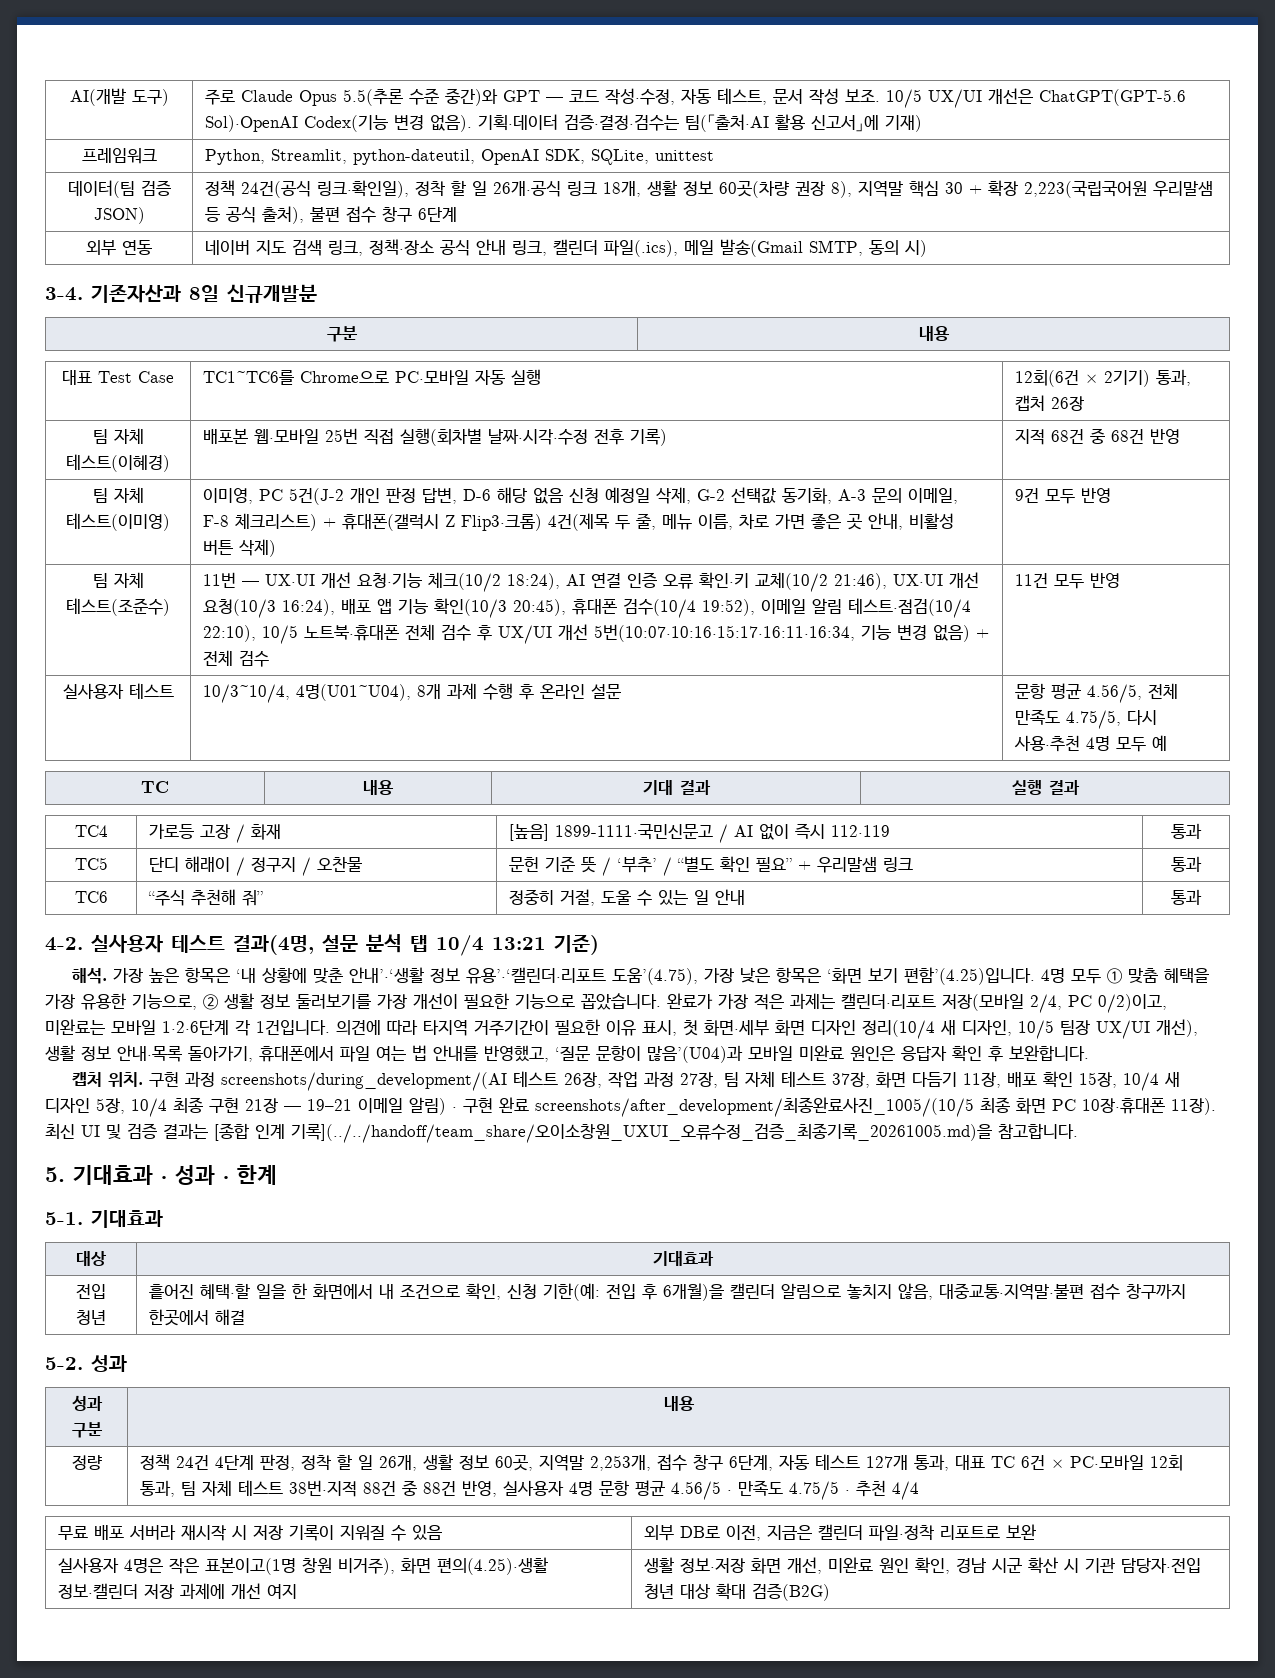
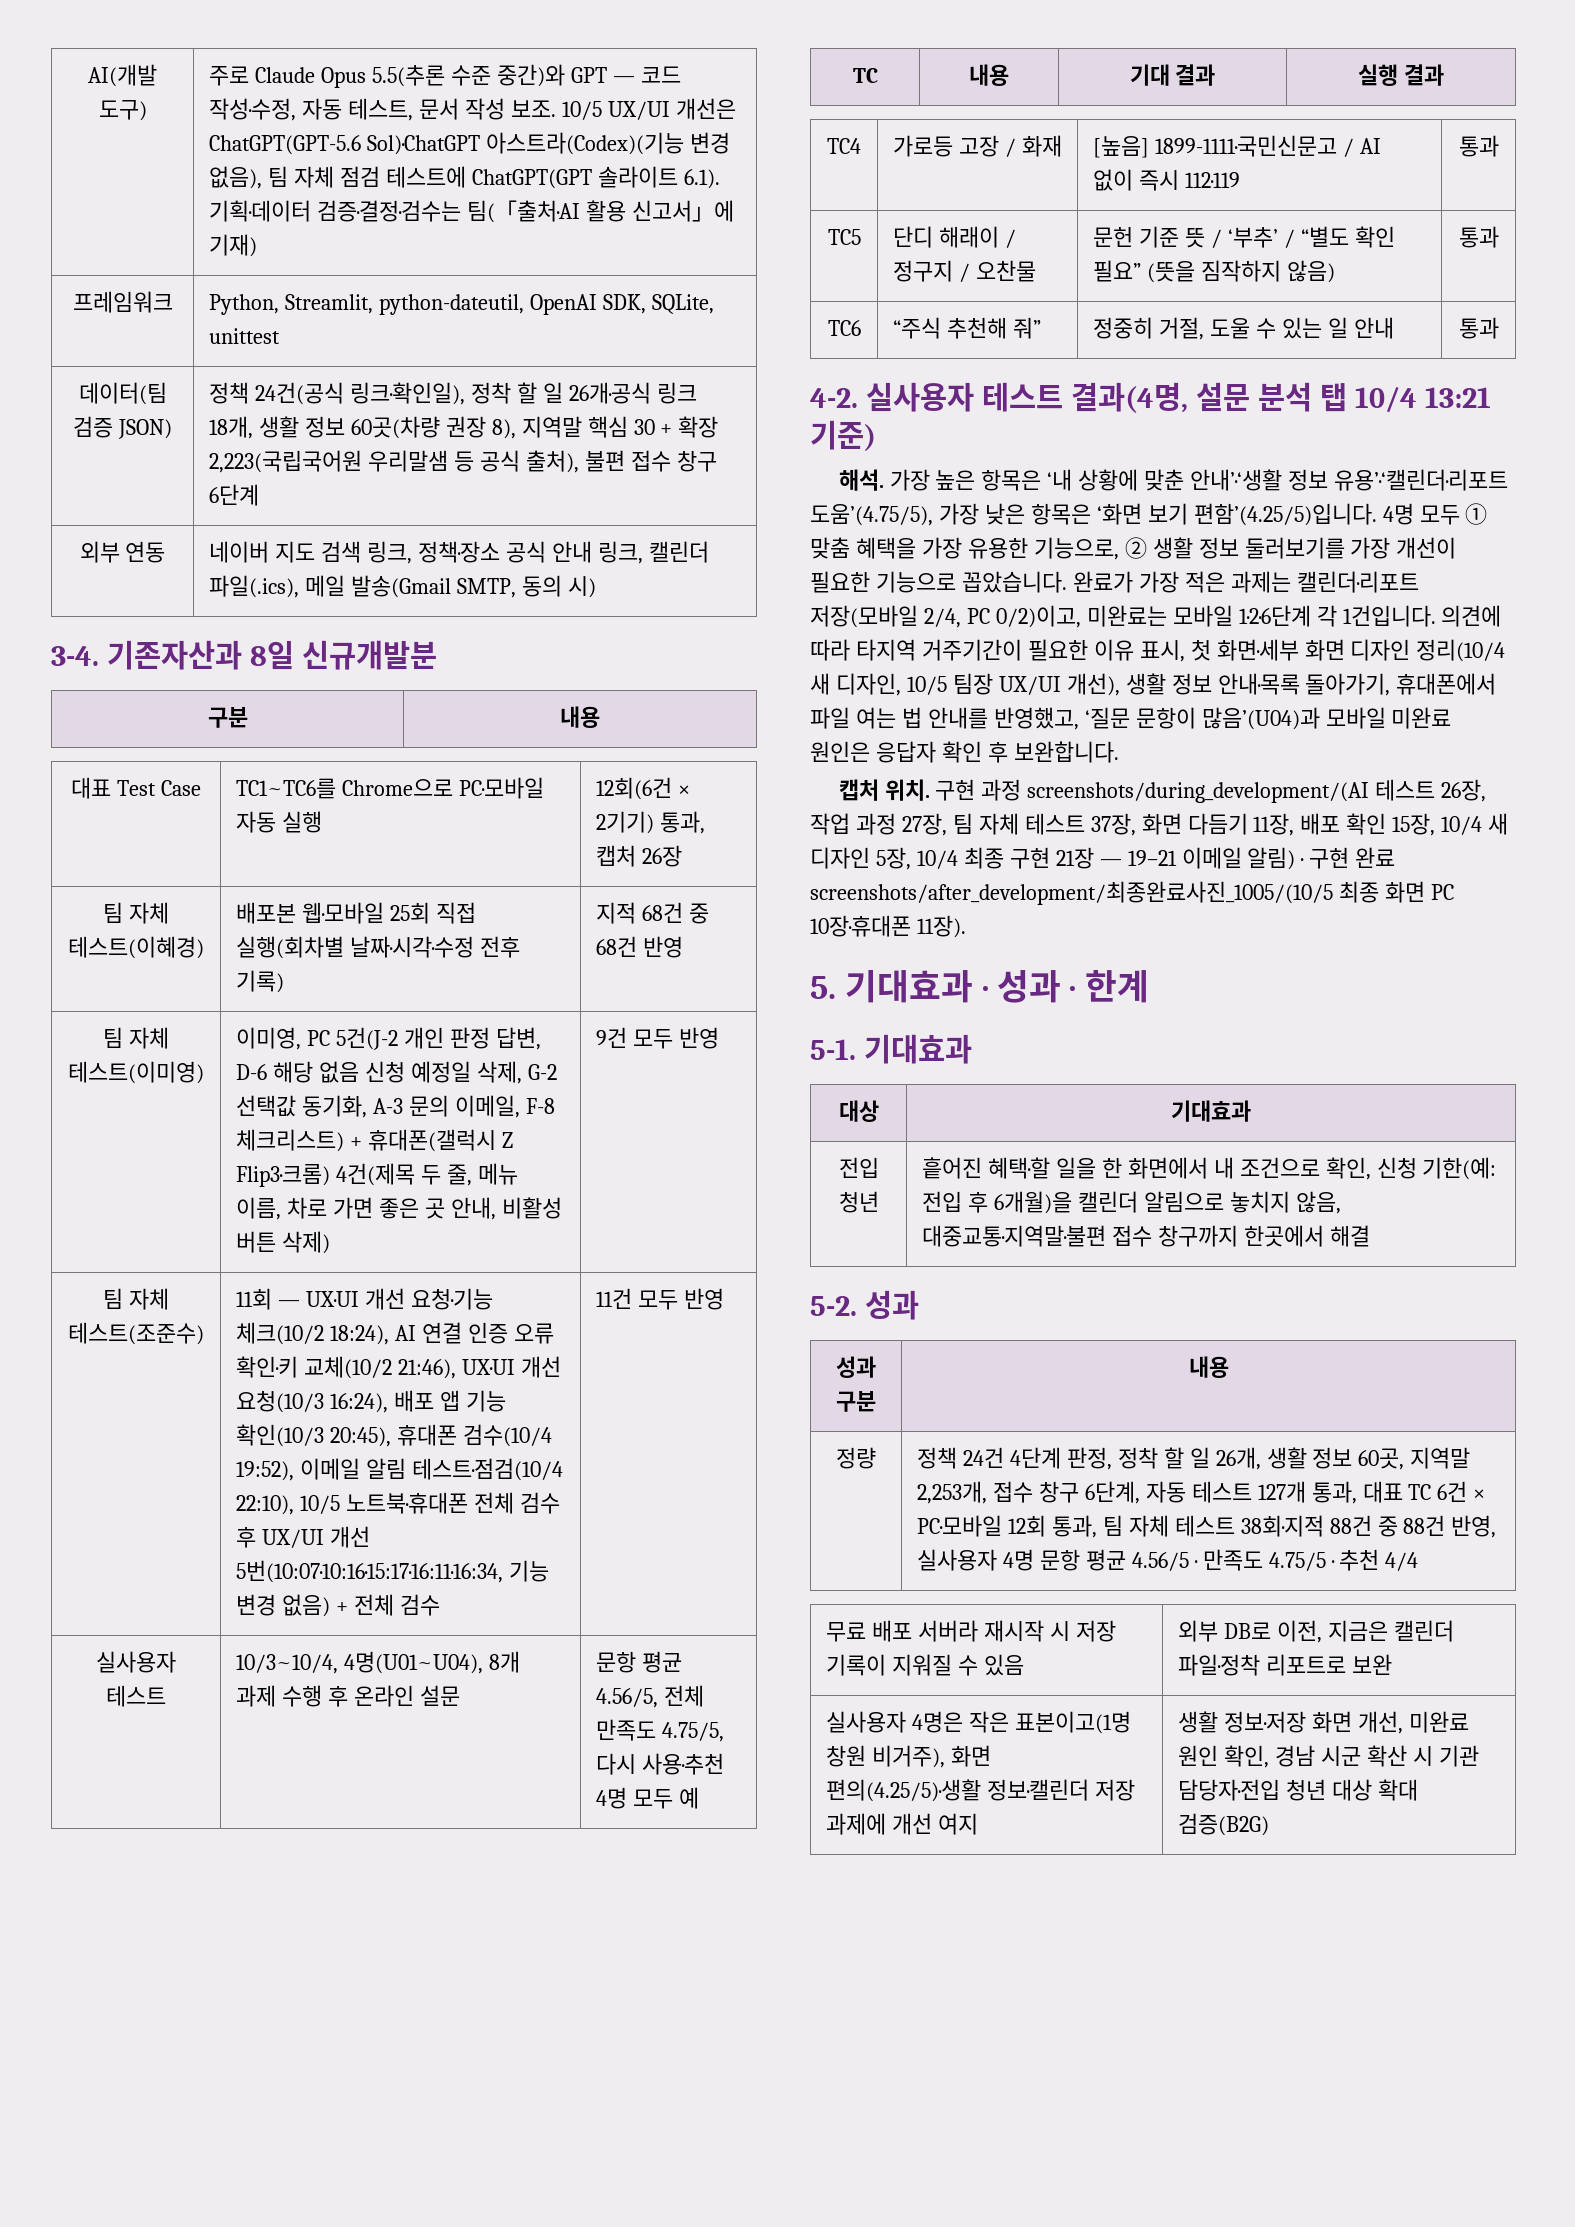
[205,115,473,132] Sol)·OpenAI Codex(기능 변경 없음). -> [366,132,730,155] [209,166,720,189] Sol)·ChatGPT 아스트라(Codex)(기능 변경 없음), 팀 자체 점검 테스트에 ChatGPT(GPT 솔라이트 6.1).
[325,428,359,444] 25번 -> [389,902,430,924] 25회
[203,572,237,588] 11번 -> [236,1288,273,1310] 11회
[798,857,914,873] + 우리말샘 링크 -> [1146,260,1335,283] (뜻을 짐작하지 않음)
[611,968,698,985] 도움’(4.75), -> [810,504,933,526] 도움’(4.75/5),
[903,967,1035,985] 편함’(4.25)입니다. -> [1193,503,1377,526] 편함’(4.25/5)입니다.
[45,1123,1078,1143] 최신 UI 및 검증 결과는 [종합 인계 기록](../../handoff/team_share/오이소창원_UXUI_오류수정_검증_최종기록_20261005.md)을 참고합니다. -> (966, 926) none
[289,1480,358,1497] 38번·지적 -> [1240,1515,1324,1537] 38회·지적
[437,1557,549,1575] 편의(4.25)·생활 -> [826,1779,982,1802] 편의(4.25/5)·생활

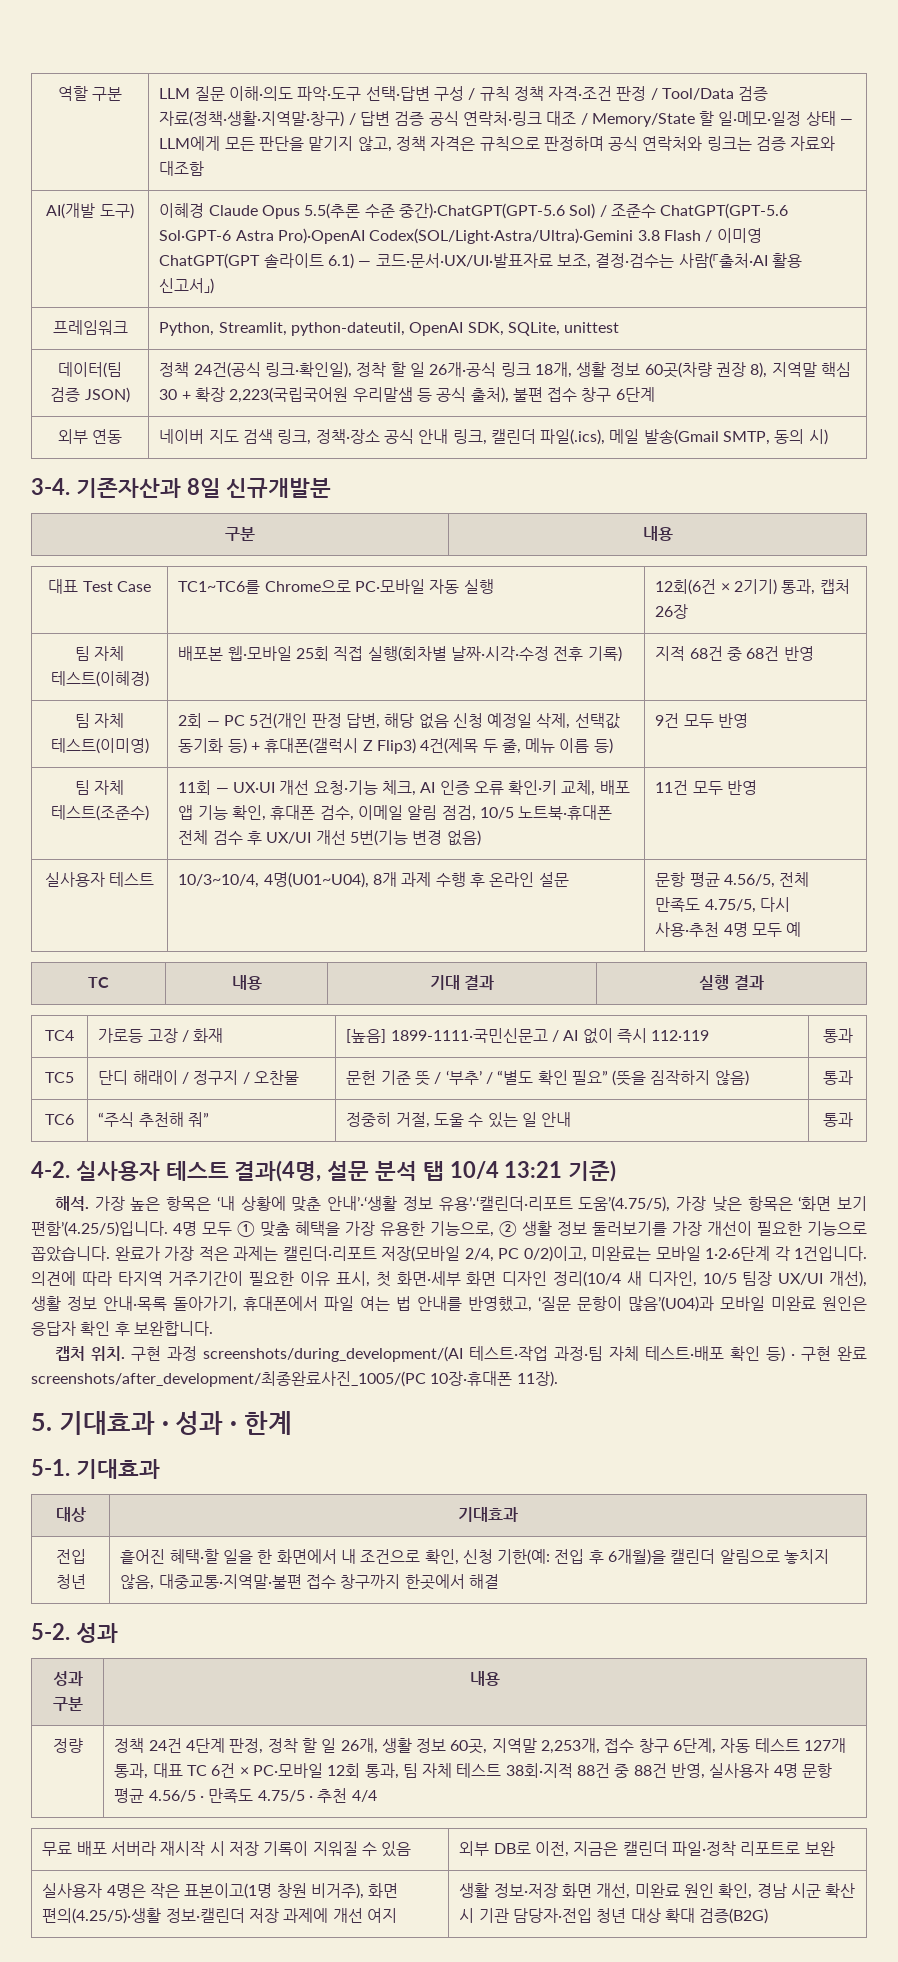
(88, 75) none -> [57,86,123,101] [159,86,769,101] [159,111,854,127] [159,136,836,152] [159,161,205,176] 역할 구분 | LLM 질문 이해·의도 파악·도구 선택·답변 구성 / 규칙 정책 자격·조건 판정 / Tool/Data 검증 자료(정책·생활·지역말·창구) / 답변 검증 공식 연락처·링크 대조 / Memory/State 할 일·메모·일정 상태 — LLM에게 모든 판단을 맡기지 않고, 정책 자격은 규칙으로 판정하며 공식 연락처와 링크는 검증 자료와 대조함 //
[209,66,250,86] 주로 -> [159,203,205,218] 이혜경
[496,64,681,87] [209,98,736,121] [209,132,730,155] [209,166,720,189] [209,200,495,223] 중간)와 GPT — 코드 작성·수정, 자동 테스트, 문서 작성 보조. 10/5 UX/UI 개선은 ChatGPT(GPT-5.6 Sol)·ChatGPT 아스트라(Codex)(기능 변경 없음), 팀 자체 점검 테스트에 ChatGPT(GPT 솔라이트 6.1). 기획·데이터 검증·결정·검수는 팀( -> [398,203,789,219] [159,228,762,244] [159,253,713,269] 중간)·ChatGPT(GPT-5.6 Sol) / 조준수 ChatGPT(GPT-5.6 Sol·GPT-6 Astra Pro)·OpenAI Codex(SOL/Light·Astra/Ultra)·Gemini 3.8 Flash / 이미영 ChatGPT(GPT 솔라이트 6.1) — 코드·문서·UX/UI·발표자료 보조, 결정·검수는 사람(
[713,200,734,222] [209,234,258,257] 에 기재) -> [210,278,215,294] )
[236,1027,444,1050] 이미영, PC 5건(J-2 개인 -> [178,713,308,729] 2회 — PC 5건(개인
[236,1064,268,1080] D-6 -> (380, 721) none
[527,1064,557,1080] [236,1095,555,1118] [236,1129,345,1152] G-2 선택값 동기화, A-3 문의 이메일, F-8 체크리스트) -> [574,713,620,729] [178,738,247,754] 선택값 동기화 등)
[236,1164,331,1187] Flip3·크롬) -> [376,738,416,754] Flip3)
[236,1197,562,1220] [236,1231,330,1254] 이름, 차로 가면 좋은 곳 안내, 비활성 버튼 삭제) -> [559,738,613,754] 이름 등)
[236,1322,554,1345] [236,1356,561,1379] [236,1390,506,1413] [236,1424,552,1447] [236,1458,563,1481] [236,1495,295,1515] 체크(10/2 18:24), AI 연결 인증 오류 확인·키 교체(10/2 21:46), UX·UI 개선 요청(10/3 16:24), 배포 앱 기능 확인(10/3 20:45), 휴대폰 검수(10/4 19:52), 이메일 알림 테스트·점검(10/4 22:10), -> [381,780,630,796] [178,805,476,821] 체크, AI 인증 오류 확인·키 교체, 배포 앱 기능 확인, 휴대폰 검수, 이메일 알림 점검,
[236,1560,549,1583] 5번(10:07·10:16·15:17·16:11·16:34, 기능 -> [349,830,408,846] 5번(기능
[335,1594,440,1616] + 전체 검수 -> (481, 838) none
[1375,779,1487,802] [810,813,1509,836] [810,847,1396,870] [810,881,1454,905] 테스트 26장, 작업 과정 27장, 팀 자체 테스트 37장, 화면 다듬기 11장, 배포 확인 15장, 10/4 새 디자인 5장, 10/4 최종 구현 21장 — 19–21 이메일 알림) · 구현 완료 screenshots/after_development/최종완료사진_1005/(10/5 최종 화면 PC -> [468,1346,867,1362] [31,1371,426,1387] 테스트·작업 과정·팀 자체 테스트·배포 확인 등) · 구현 완료 screenshots/after_development/최종완료사진_1005/(PC

